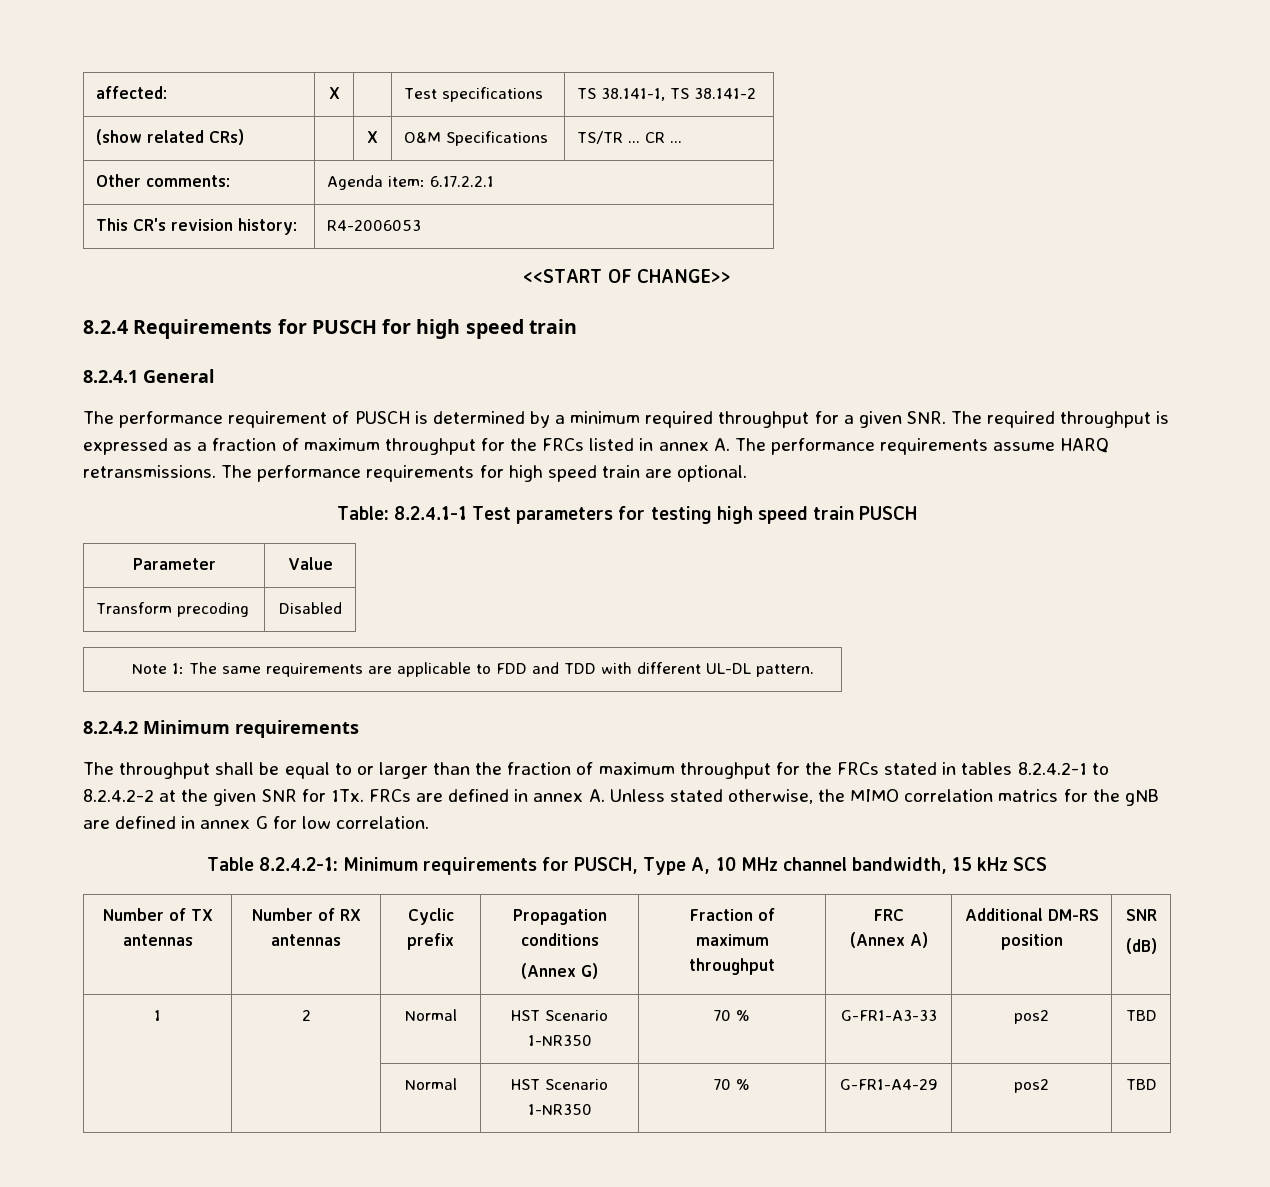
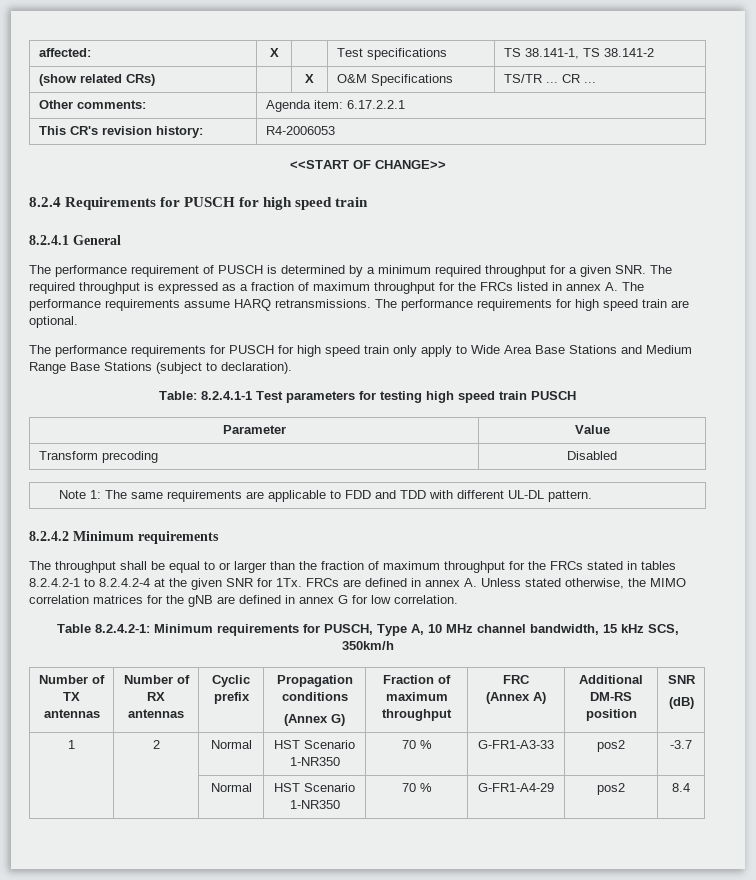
(748, 473) none -> [29,345,692,357] [29,362,292,374] // The performance requirements for PUSCH for high speed train only apply to Wide Area Base Stations and Medium Range Base Stations (subject to declaration).
[83,789,154,802] 8.2.4.2-2 -> [99,578,150,587] 8.2.4.2-4
[998,789,1059,802] matrics -> [93,595,143,604] matrices
[1013,857,1048,871] SCS -> [647,624,679,635] [341,641,394,650] SCS, 350km/h
[1125,1010,1157,1021] TBD -> [670,740,692,749] -3.7
[1125,1079,1157,1090] TBD -> [672,783,690,792] 8.4

